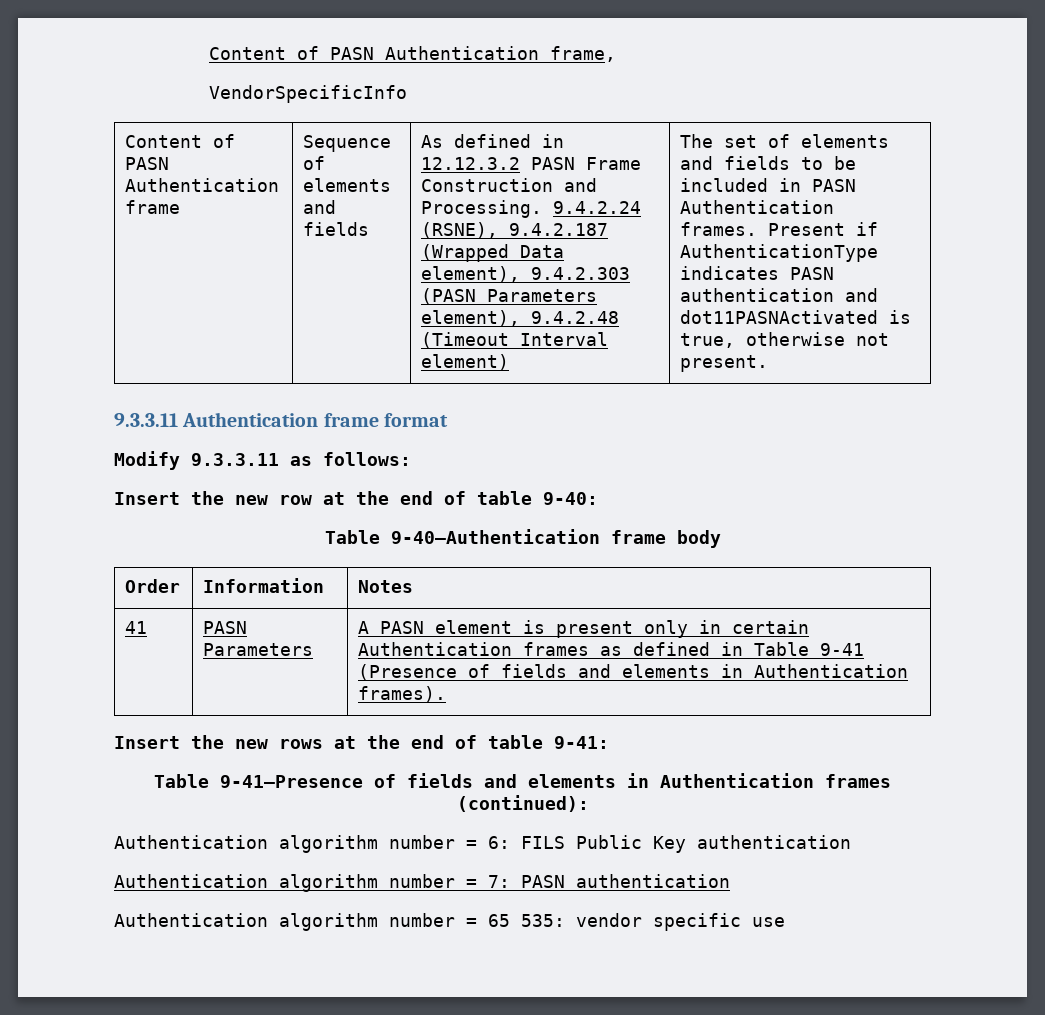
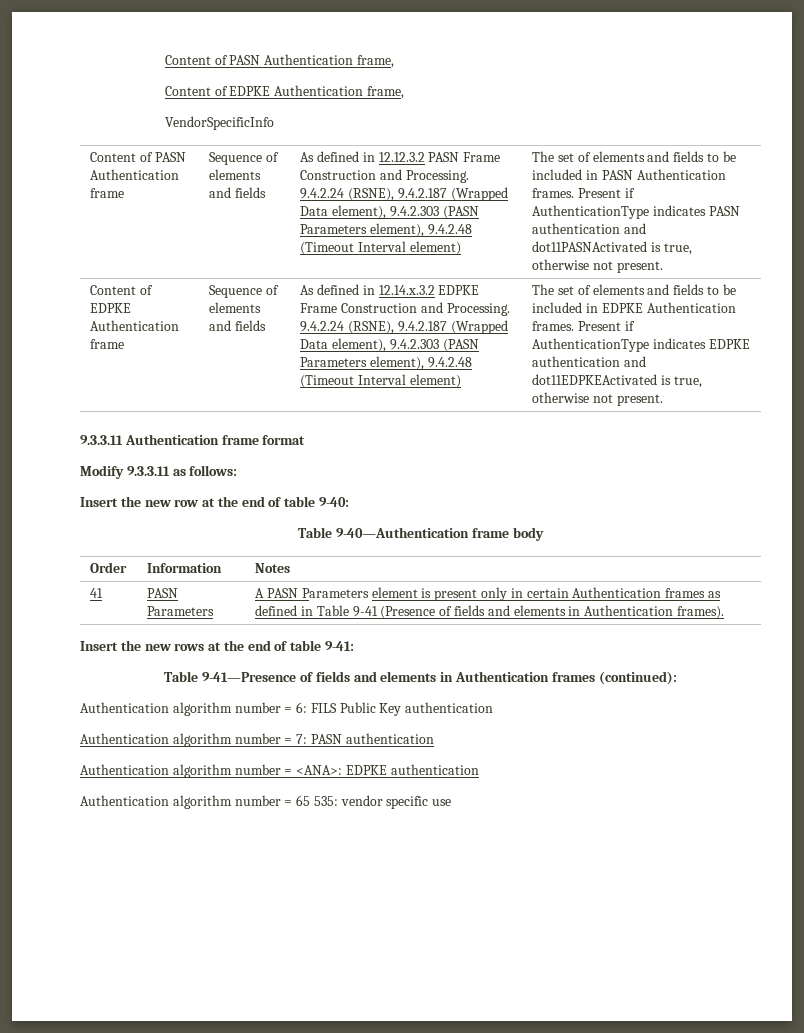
(617, 54) none -> [164,85,404,99] // Content of EDPKE Authentication frame,
(769, 363) none -> [90,285,154,295] [90,303,132,313] [90,320,180,331] [90,339,125,349] [209,285,280,298] [209,302,262,313] [209,320,267,331] [300,284,480,295] [300,302,510,316] [300,320,508,334] [300,338,479,352] [300,356,472,370] [300,374,461,388] [532,284,736,295] [532,302,736,313] [532,321,635,331] [532,338,750,352] [532,356,647,367] [532,374,702,388] [532,392,663,406] // Content of EDPKE Authentication frame | Sequence of elements and fields | As defined in 12.14.x.3.2 EDPKE Frame Construction and Processing. 9.4.2.24 (RSNE), 9.4.2.187 (Wrapped Data element), 9.4.2.303 (PASN Parameters element), 9.4.2.48 (Timeout Interval element) | The set of elements and fields to be included in EDPKE Authentication frames. Present if AuthenticationType indicates EDPKE authentication and dot11EDPKEActivated is true, otherwise not present.
(425, 627) none -> [301,588,369,598] Parameters
(730, 881) none -> [80,764,479,778] // Authentication algorithm number = <ANA>: EDPKE authentication

